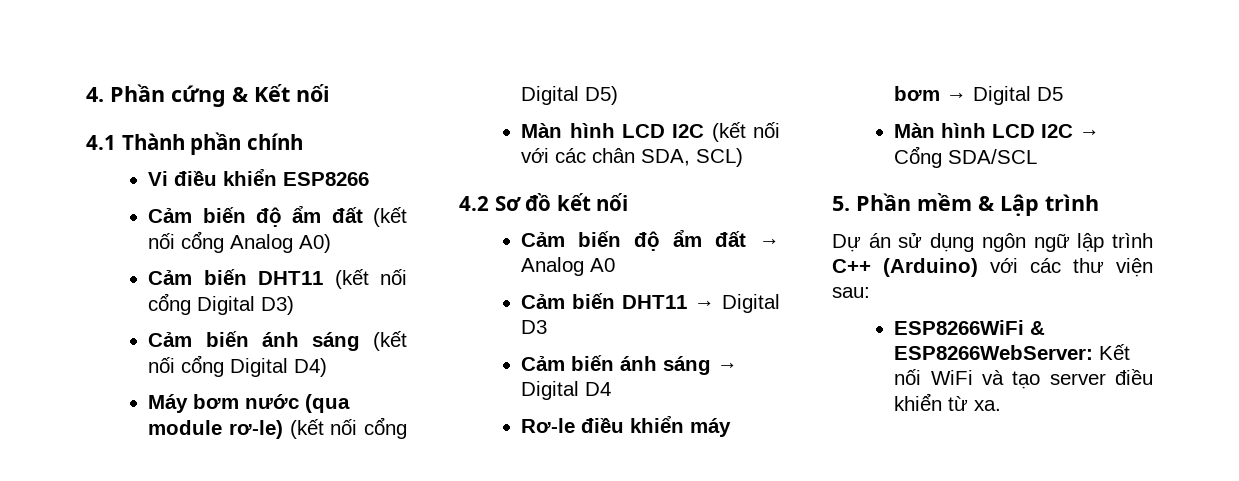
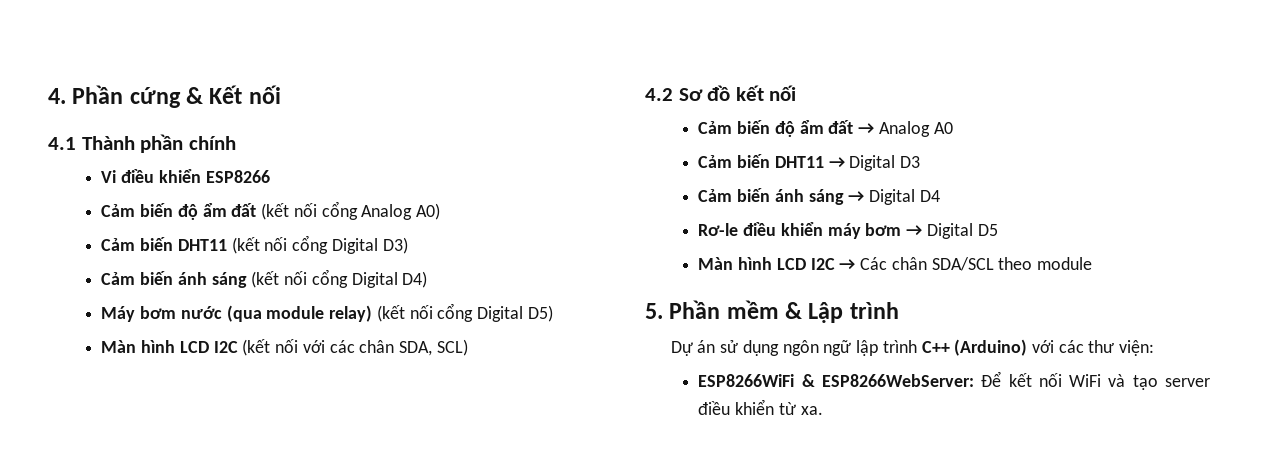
[229,420,284,439] rơ-le) -> [329,305,373,322] relay)
[894,146,943,168] Cổng -> [860,257,927,270] Các chân
(1038, 156) none -> [998,257,1092,270] theo module
[1116,258,1153,277] [832,287,870,298] viện sau: -> [1119,340,1155,356] viện:
[1099,344,1131,360] Kết -> [981,371,1032,387] Để kết

